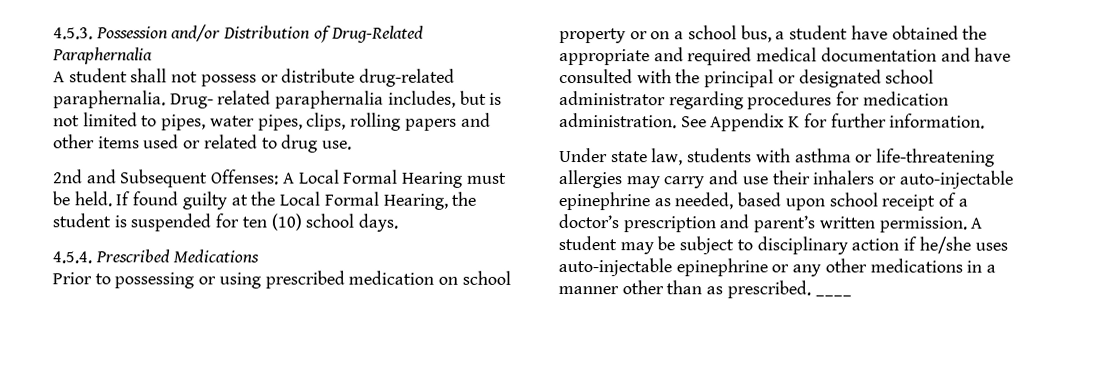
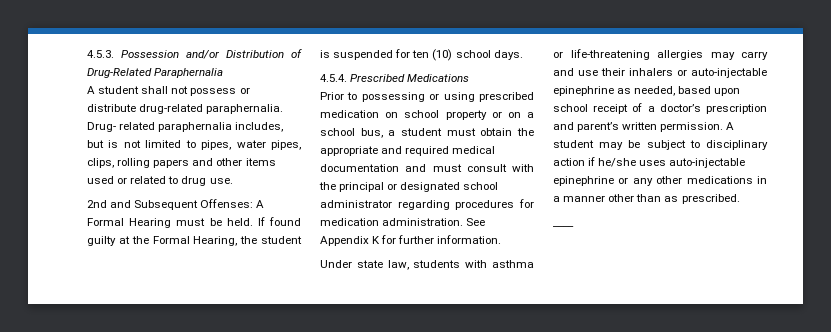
[298,169,340,184] Local -> (265, 204) none
[279,191,321,206] Local -> (149, 240) none
[850,25,959,40] have obtained -> [446,128,513,136] must obtain
[974,47,1012,62] [559,69,633,84] have consulted -> [432,164,507,172] must consult
(811, 289) none -> (740, 199) //

